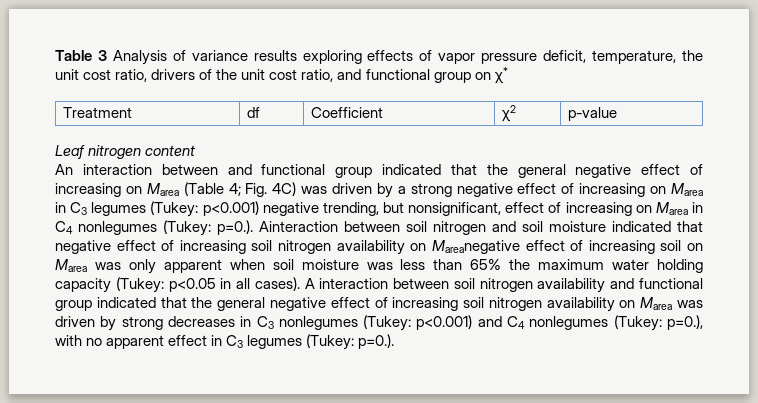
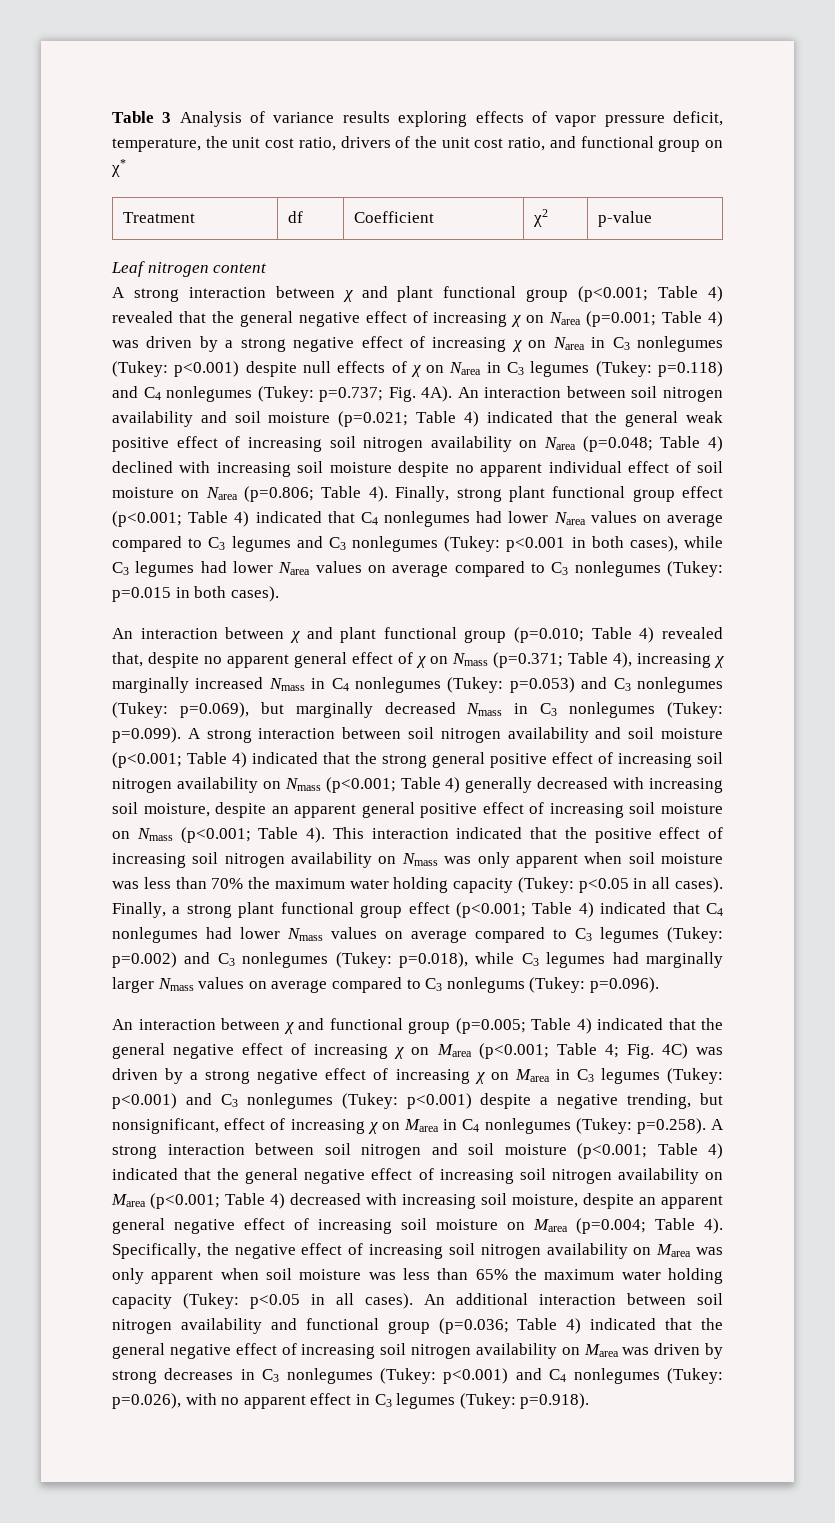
[55,164,703,178] [55,182,224,197] An interaction between and functional group indicated that the general negative effect of increasing on Marea (Table -> [112,286,723,302] [112,311,723,327] [112,336,724,352] [112,361,723,377] [112,386,723,402] [112,411,723,427] [112,436,723,452] [112,461,723,477] [112,486,723,502] [112,511,723,527] [112,536,723,552] [112,561,723,577] [112,586,279,602] [112,627,723,643] [112,652,724,668] [112,677,723,693] [112,702,723,718] [112,727,723,743] [112,752,723,768] [112,777,723,793] [112,802,723,818] [112,827,723,843] [112,852,724,868] [112,877,723,893] [112,902,723,918] [112,927,723,943] [112,952,723,968] [112,977,659,993] [112,1018,723,1034] [112,1043,597,1059] A strong interaction between χ and plant functional group (p<0.001; Table 4) revealed that the general negative effect of increasing χ on Narea (p=0.001; Table 4) was driven by a strong negative effect of increasing χ on Narea in C3 nonlegumes (Tukey: p<0.001) despite null effects of χ on Narea in C3 legumes (Tukey: p=0.118) and C4 nonlegumes (Tukey: p=0.737; Fig. 4A). An interaction between soil nitrogen availability and soil moisture (p=0.021; Table 4) indicated that the general weak positive effect of increasing soil nitrogen availability on Narea (p=0.048; Table 4) declined with increasing soil moisture despite no apparent individual effect of soil moisture on Narea (p=0.806; Table 4). Finally, strong plant functional group effect (p<0.001; Table 4) indicated that C4 nonlegumes had lower Narea values on average compared to C3 legumes and C3 nonlegumes (Tukey: p<0.001 in both cases), while C3 legumes had lower Narea values on average compared to C3 nonlegumes (Tukey: p=0.015 in both cases). // An interaction between χ and plant functional group (p=0.010; Table 4) revealed that, despite no apparent general effect of χ on Nmass (p=0.371; Table 4), increasing χ marginally increased Nmass in C4 nonlegumes (Tukey: p=0.053) and C3 nonlegumes (Tukey: p=0.069), but marginally decreased Nmass in C3 nonlegumes (Tukey: p=0.099). A strong interaction between soil nitrogen availability and soil moisture (p<0.001; Table 4) indicated that the strong general positive effect of increasing soil nitrogen availability on Nmass (p<0.001; Table 4) generally decreased with increasing soil moisture, despite an apparent general positive effect of increasing soil moisture on Nmass (p<0.001; Table 4). This interaction indicated that the positive effect of increasing soil nitrogen availability on Nmass was only apparent when soil moisture was less than 70% the maximum water holding capacity (Tukey: p<0.05 in all cases). Finally, a strong plant functional group effect (p<0.001; Table 4) indicated that C4 nonlegumes had lower Nmass values on average compared to C3 legumes (Tukey: p=0.002) and C3 nonlegumes (Tukey: p=0.018), while C3 legumes had marginally larger Nmass values on average compared to C3 nonlegums (Tukey: p=0.096). // An interaction between χ and functional group (p=0.005; Table 4) indicated that the general negative effect of increasing χ on Marea (p<0.001; Table
(646, 190) none -> [474,1072,485,1084] χ
(259, 208) none -> [185,1093,549,1109] and C3 nonlegumes (Tukey: p<0.001) despite a
(632, 209) none -> [367,1122,378,1134] χ
[217,220,338,235] p=0.). Ainteraction -> [636,1118,724,1134] [112,1144,245,1159] p=0.258). A strong interaction
[612,221,703,232] [55,240,682,255] indicated that negative effect of increasing soil nitrogen availability on Mareanegative effect of increasing soil -> [577,1143,723,1159] [112,1168,723,1184] [111,1193,723,1209] [112,1218,723,1234] [112,1243,628,1259] (p<0.001; Table 4) indicated that the general negative effect of increasing soil nitrogen availability on Marea (p<0.001; Table 4) decreased with increasing soil moisture, despite an apparent general negative effect of increasing soil moisture on Marea (p=0.004; Table 4). Specifically, the negative effect of increasing soil nitrogen availability
[304,278,315,289] A -> [424,1293,528,1305] An additional
(92, 305) none -> [438,1318,582,1334] (p=0.036; Table 4)
[667,315,703,330] p=0.), -> [112,1393,181,1409] p=0.026),
[358,334,395,349] p=0.). -> [520,1393,590,1409] p=0.918).

